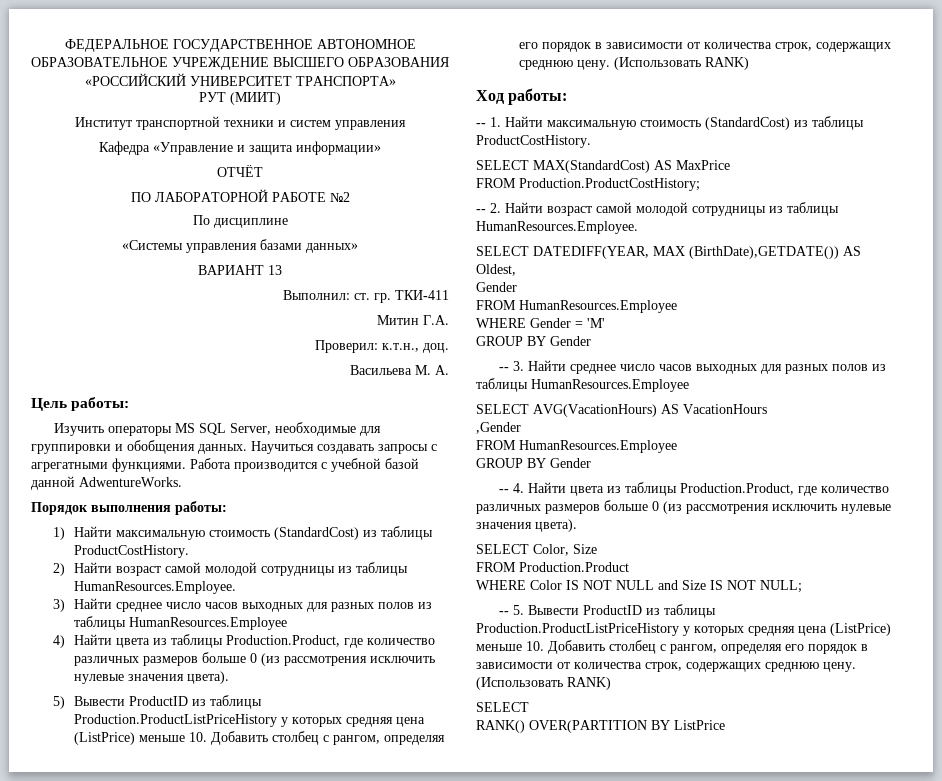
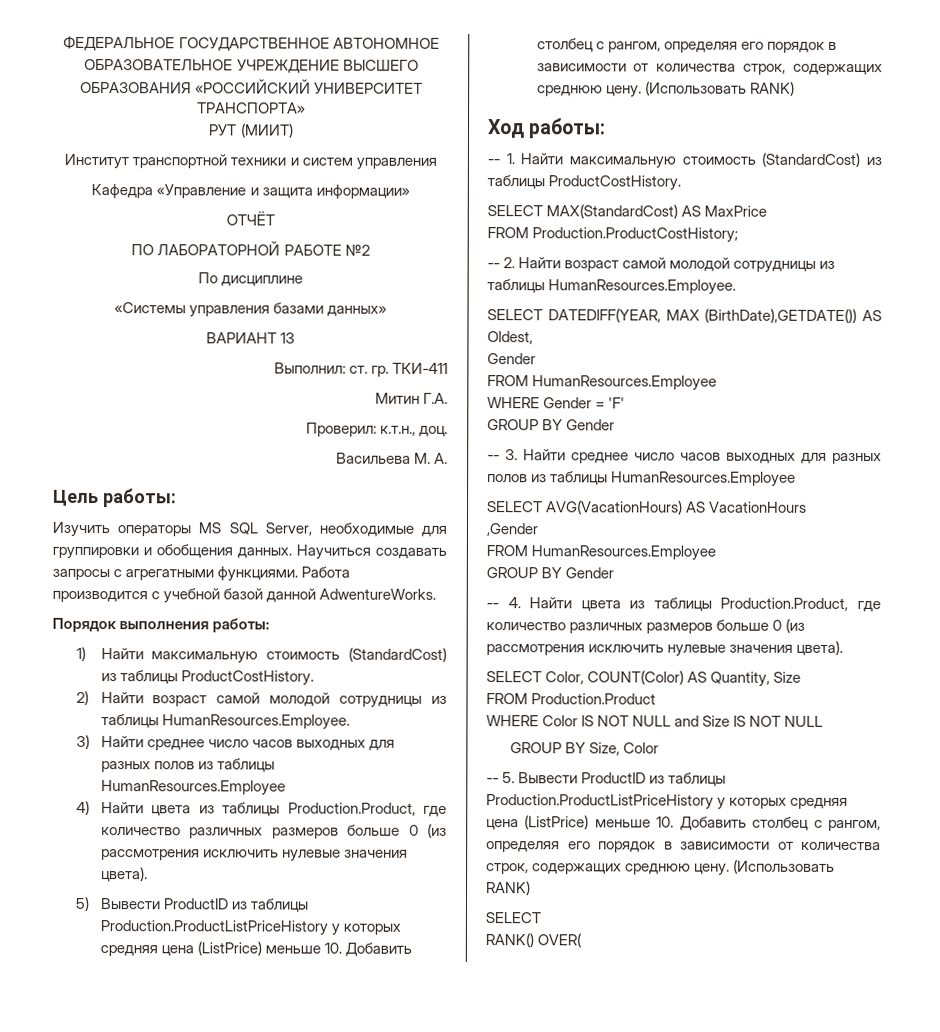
[587,318,605,328] 'M' -> [608,397,626,409] 'F'
(569, 550) none -> [587,670,771,687] COUNT(Color) AS Quantity,
[760,580,802,593] NULL; -> [784,715,824,727] [510,742,660,756] NULL // GROUP BY Size, Color
[529,720,725,733] OVER(PARTITION BY ListPrice -> [537,933,583,948] OVER(

